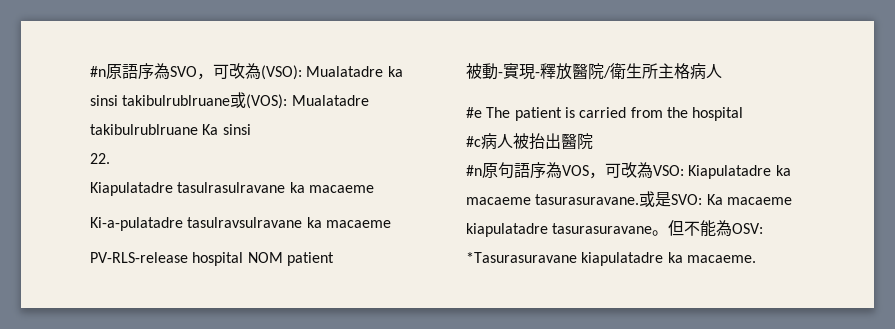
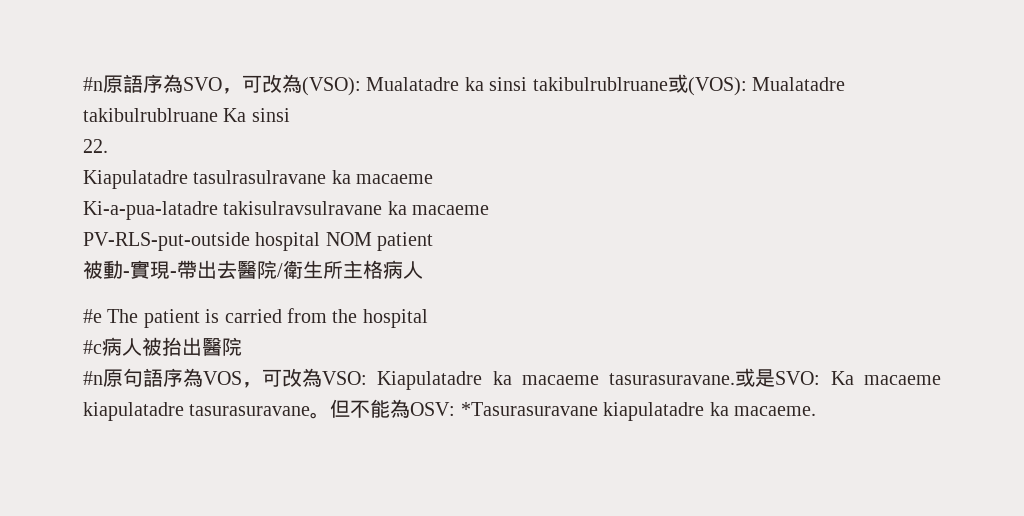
[90,217,391,231] [90,252,188,263] Ki-a-pulatadre tasulravsulravane ka macaeme // PV-RLS-release -> [83,201,490,220] [83,232,250,251] Ki-a-pua-latadre takisulravsulravane ka macaeme // PV-RLS-put-outside
[540,63,572,80] 釋放 -> [177,260,237,279] 帶出去

